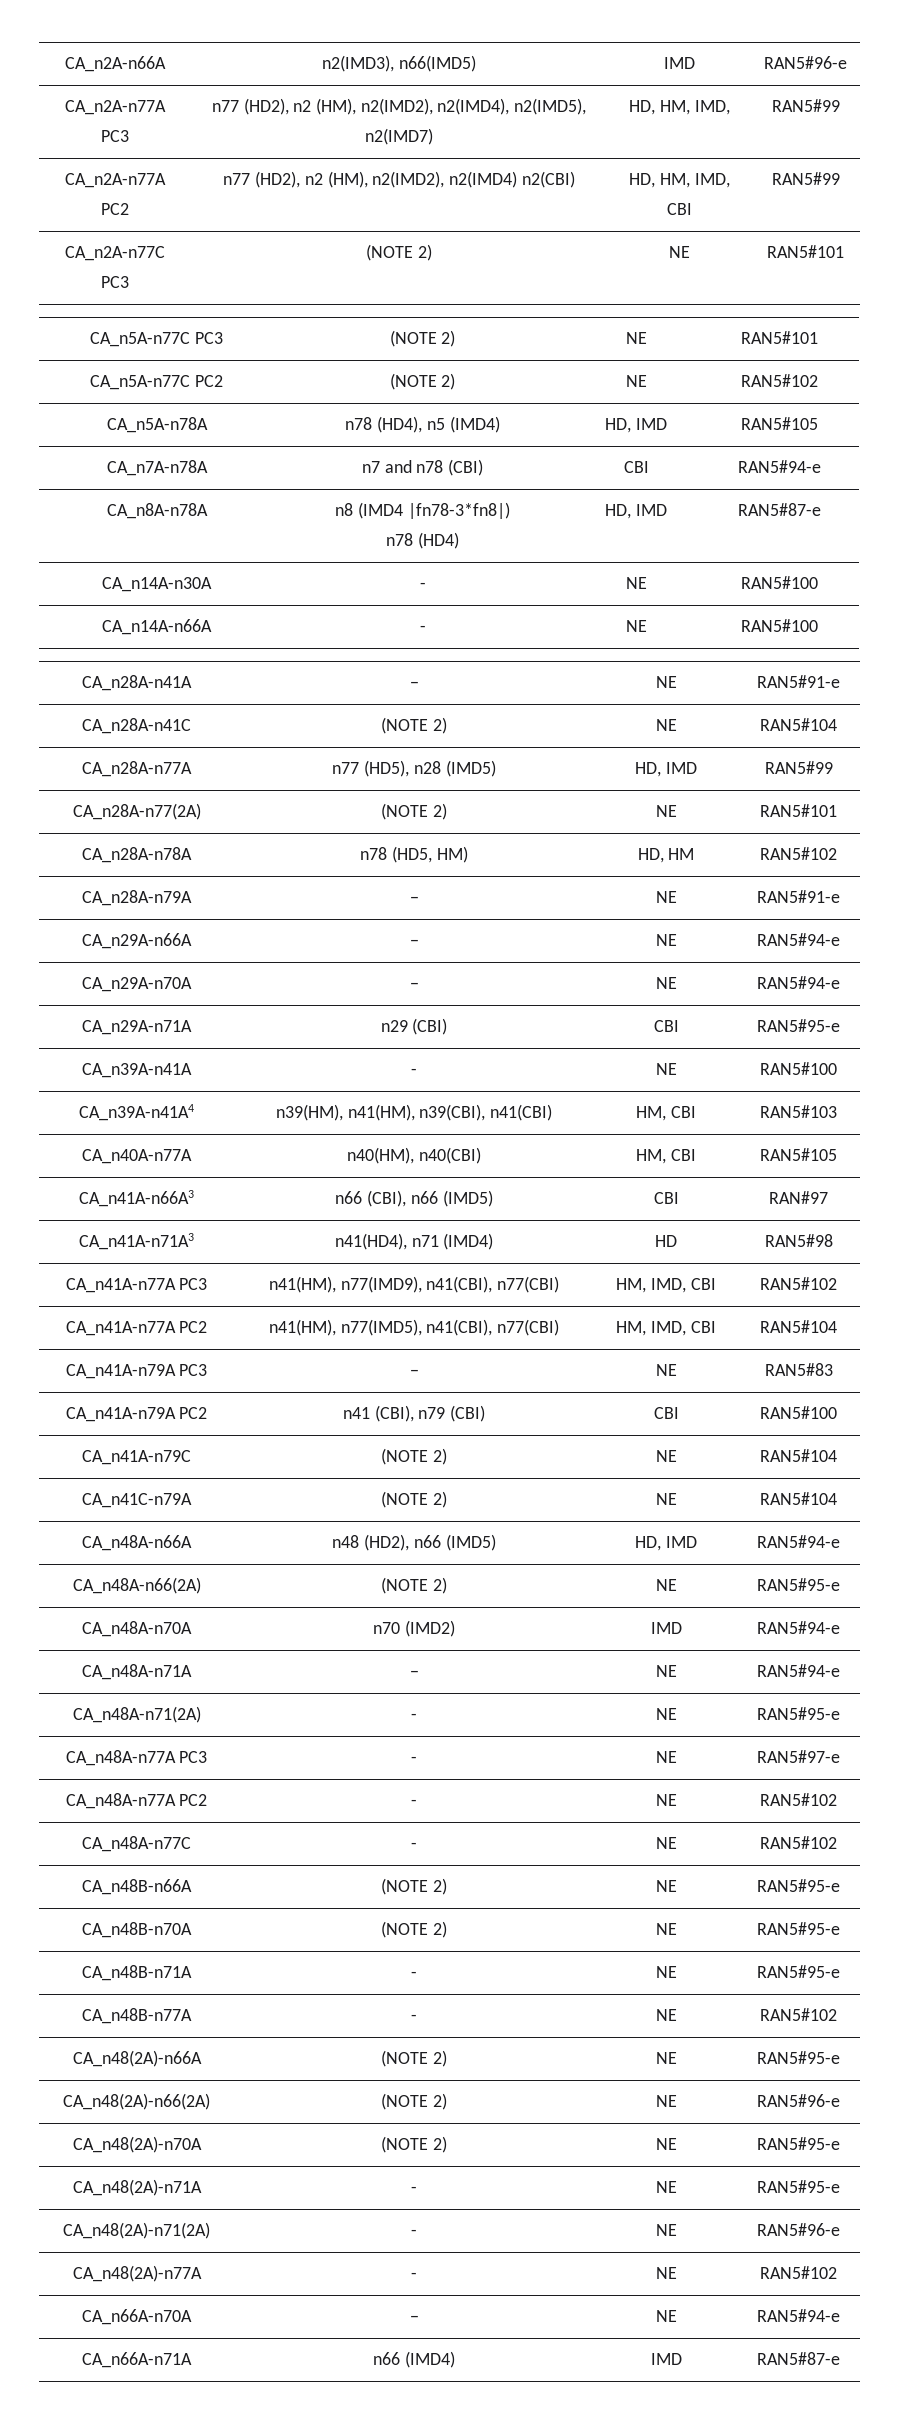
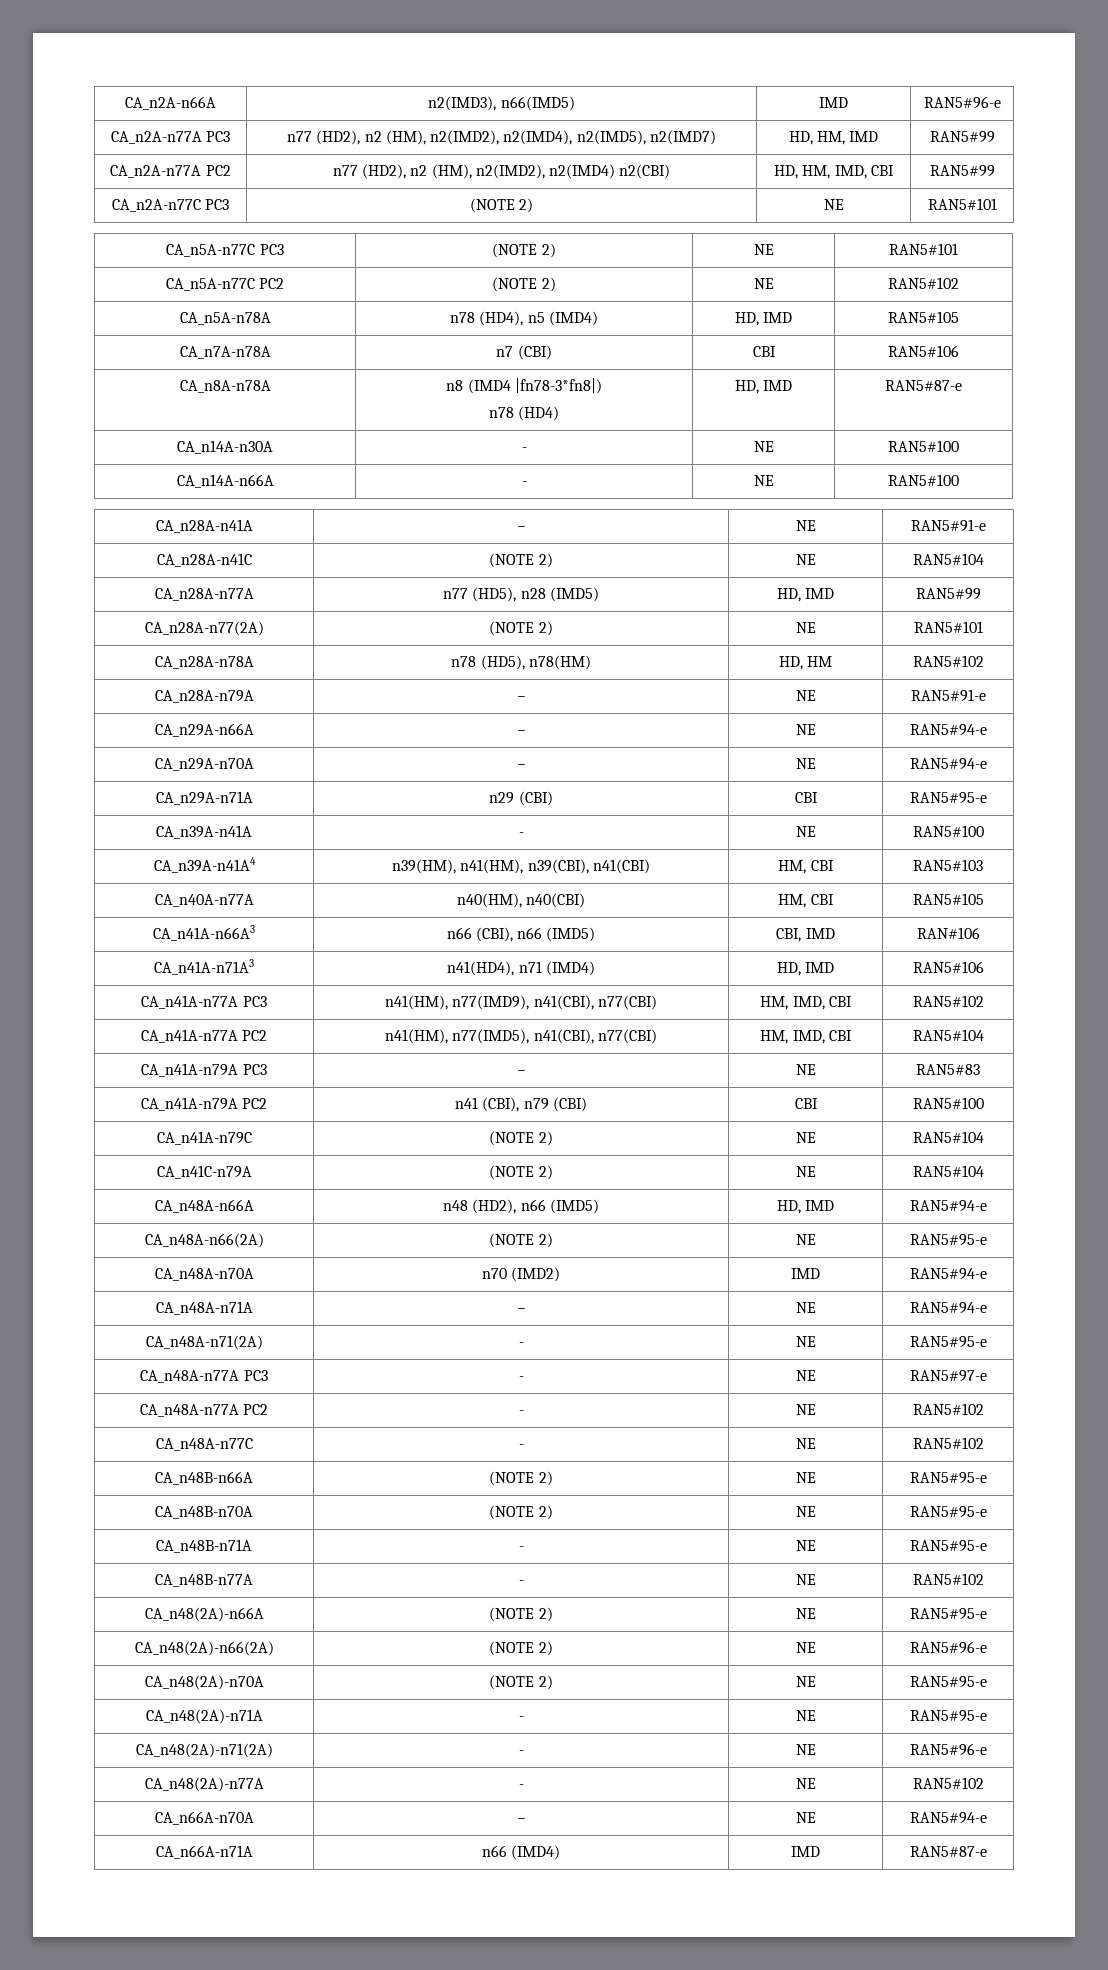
[694,100,730,115] IMD, -> [849,131,879,142] IMD
[384,459,484,476] [623,461,649,473] [738,460,821,473] and n78 (CBI) | CBI | RAN5#94-e -> [517,345,552,360] [752,346,776,357] [888,345,959,357] (CBI) | CBI | RAN5#106
[392,846,468,863] (HD5, HM) -> [480,655,591,670] (HD5), n78(HM)
[653,1192,679,1204] [769,1191,828,1204] CBI | RAN#97 -> [776,928,835,942] [916,927,980,939] CBI, IMD | RAN#106
[655,1235,677,1247] [764,1234,833,1247] HD | RAN5#98 -> [776,962,835,976] [912,961,984,973] HD, IMD | RAN5#106

